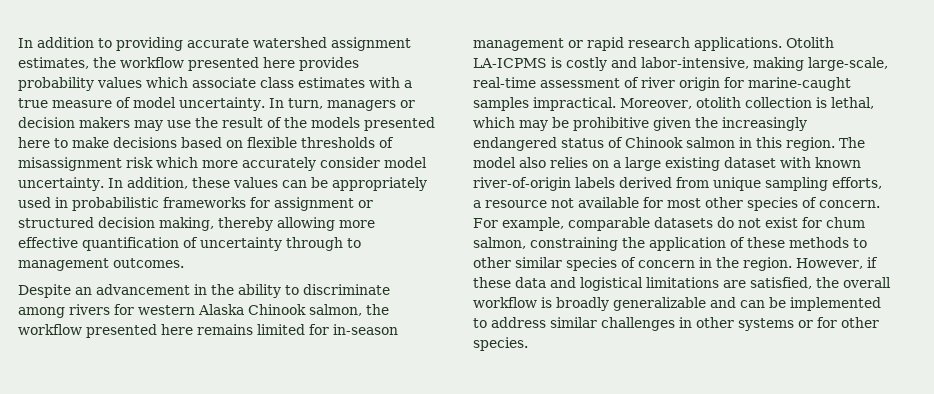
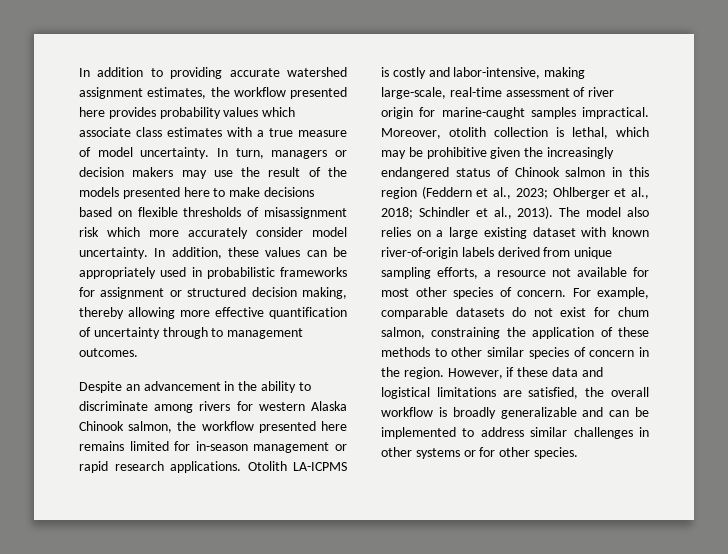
[786,137,835,151] region. -> [381,186,649,199] [381,206,554,219] region (Feddern et al., 2023; Ohlberger et al., 2018; Schindler et al., 2013).

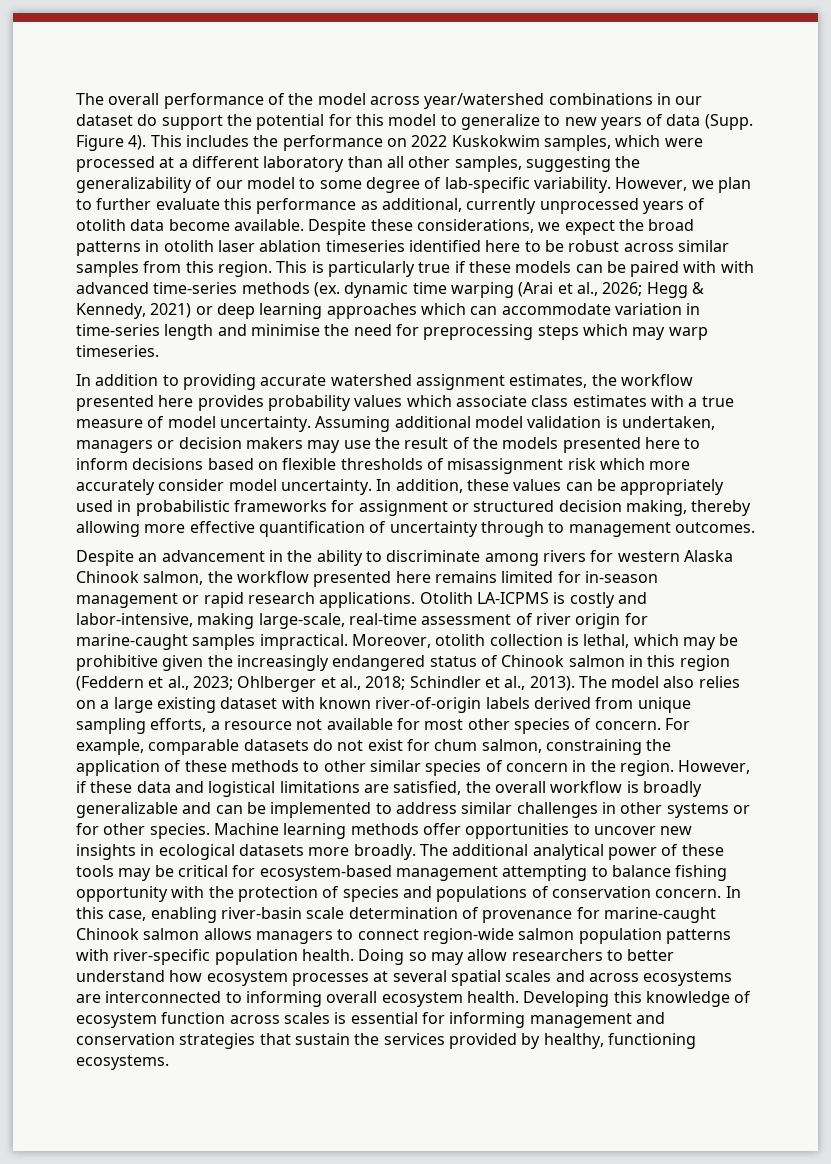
(79, 72) none -> [76,93,703,109] [76,114,753,130] [76,135,703,151] [76,156,641,172] [76,177,751,193] [76,198,706,214] [76,219,695,235] [76,240,729,256] [76,261,754,277] [76,282,704,298] [76,303,701,319] [76,324,708,340] [76,345,159,357] The overall performance of the model across year/watershed combinations in our dataset do support the potential for this model to generalize to new years of data (Supp. Figure 4). This includes the performance on 2022 Kuskokwim samples, which were processed at a different laboratory than all other samples, suggesting the generalizability of our model to some degree of lab-specific variability. However, we plan to further evaluate this performance as additional, currently unprocessed years of otolith data become available. Despite these considerations, we expect the broad patterns in otolith laser ablation timeseries identified here to be robust across similar samples from this region. This is particularly true if these models can be paired with with advanced time-series methods (ex. dynamic time warping (Arai et al., 2026; Hegg & Kennedy, 2021) or deep learning approaches which can accommodate variation in time-series length and minimise the need for preprocessing steps which may warp timeseries. //
[216,148,264,159] In turn, -> [315,416,715,432] Assuming additional model validation is undertaken,
[229,187,261,197] make -> [76,458,128,470] inform
(578, 453) none -> [213,823,693,839] [76,844,724,860] [76,865,728,881] [76,886,741,902] [76,907,716,923] [76,928,731,944] [76,949,675,965] [76,970,733,986] [76,991,752,1007] [76,1012,665,1028] [76,1033,696,1049] [76,1055,169,1070] Machine learning methods offer opportunities to uncover new insights in ecological datasets more broadly. The additional analytical power of these tools may be critical for ecosystem-based management attempting to balance fishing opportunity with the protection of species and populations of conservation concern. In this case, enabling river-basin scale determination of provenance for marine-caught Chinook salmon allows managers to connect region-wide salmon population patterns with river-specific population health. Doing so may allow researchers to better understand how ecosystem processes at several spatial scales and across ecosystems are interconnected to informing overall ecosystem health. Developing this knowledge of ecosystem function across scales is essential for informing management and conservation strategies that sustain the services provided by healthy, functioning ecosystems.

